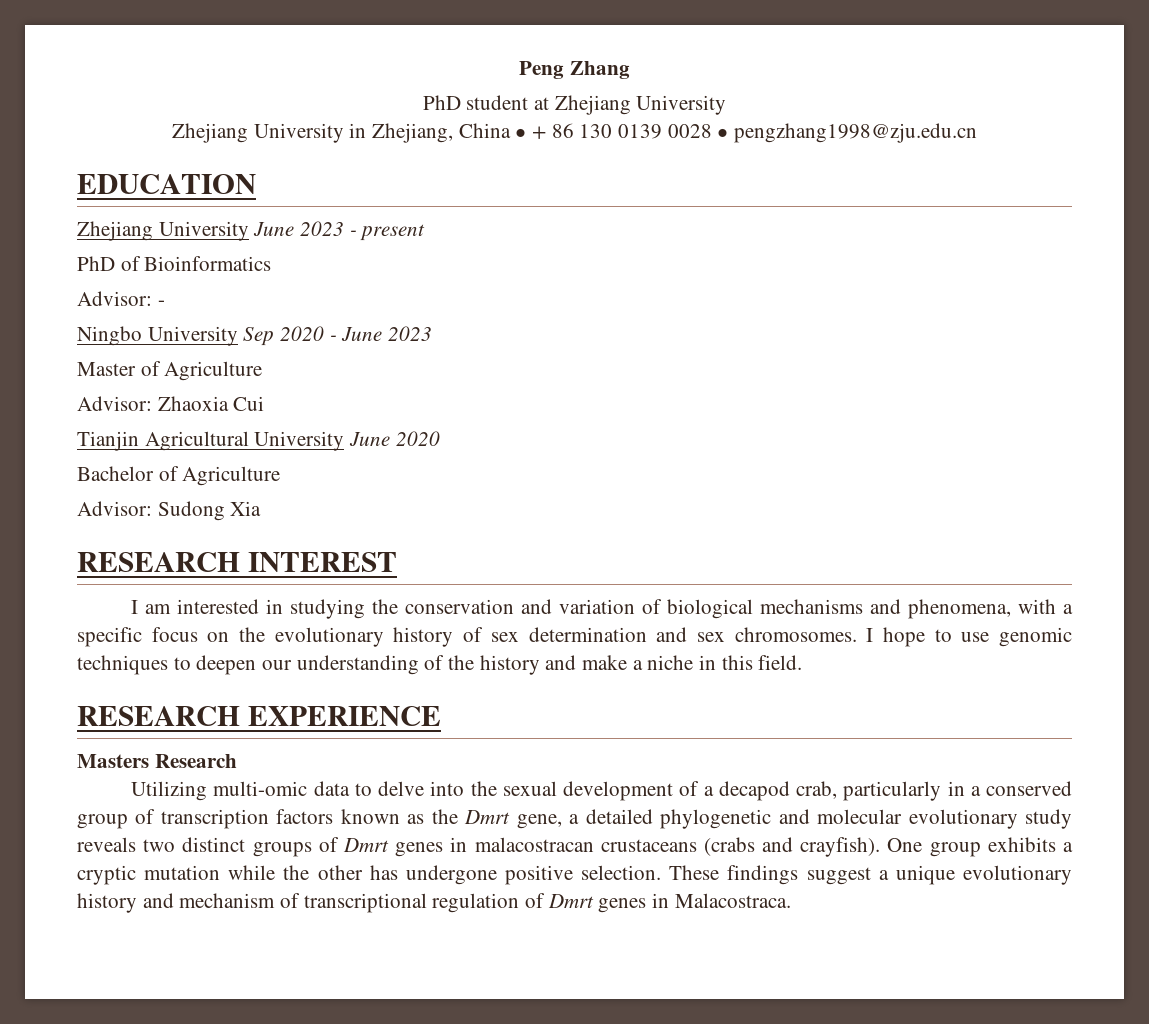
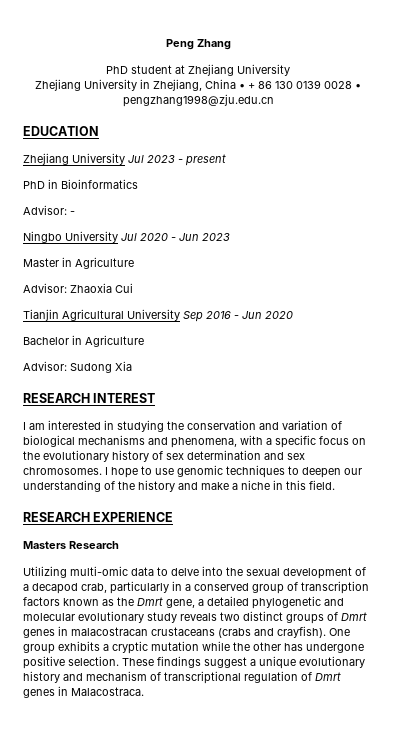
[253,222,295,236] June -> [128,155,144,163] Jul
[120,256,141,271] of -> [48,179,58,189] in
[243,327,275,346] Sep -> [121,233,137,241] Jul
[341,327,383,341] June -> [179,233,199,241] Jun
[140,361,161,376] of -> [62,257,72,267] in
[349,432,391,446] June -> [183,311,262,322] Sep 2016 - Jun
[158,466,179,481] of -> [72,335,82,345] in

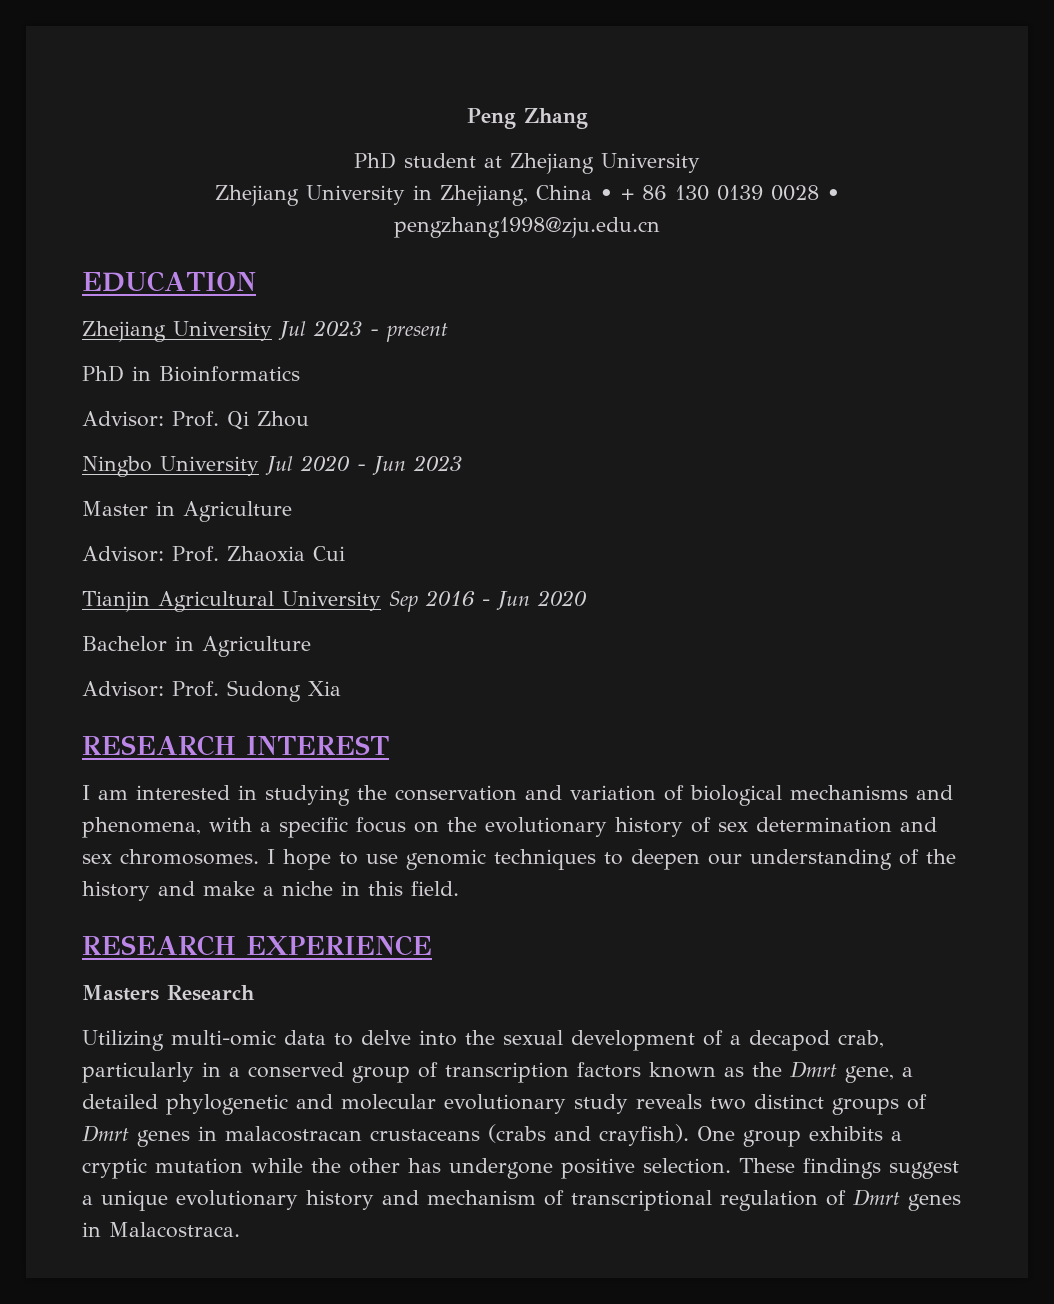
[70,211,75,215] - -> [172,411,309,430] Prof. Qi Zhou
(67, 288) none -> [172,546,219,562] Prof.
(67, 366) none -> [172,681,219,697] Prof.

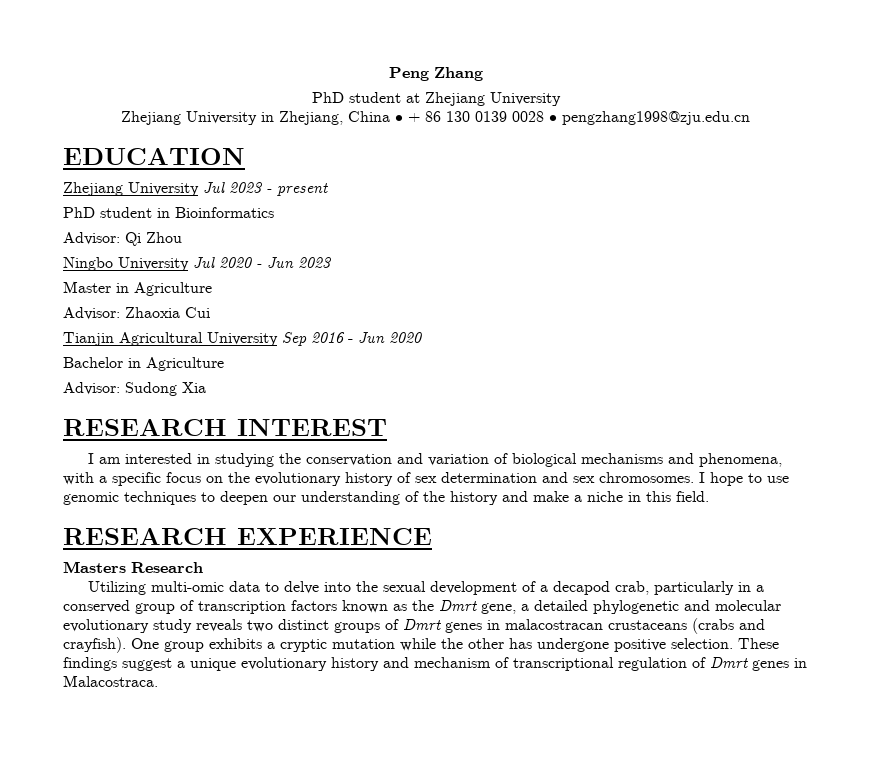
(124, 373) none -> [100,207,152,218] student
[172,411,219,427] Prof. -> (120, 238) none
[172,546,219,562] Prof. -> (120, 313) none
[172,681,219,697] Prof. -> (120, 388) none

